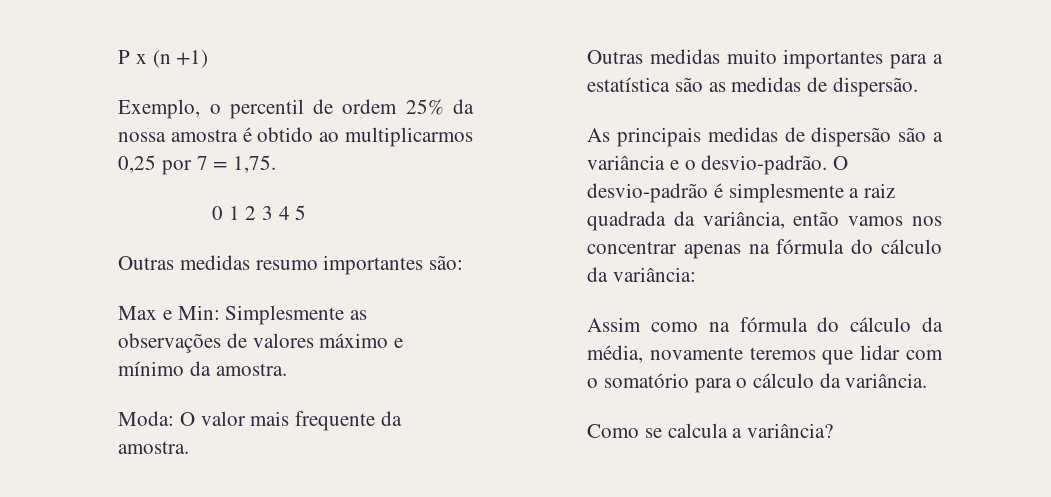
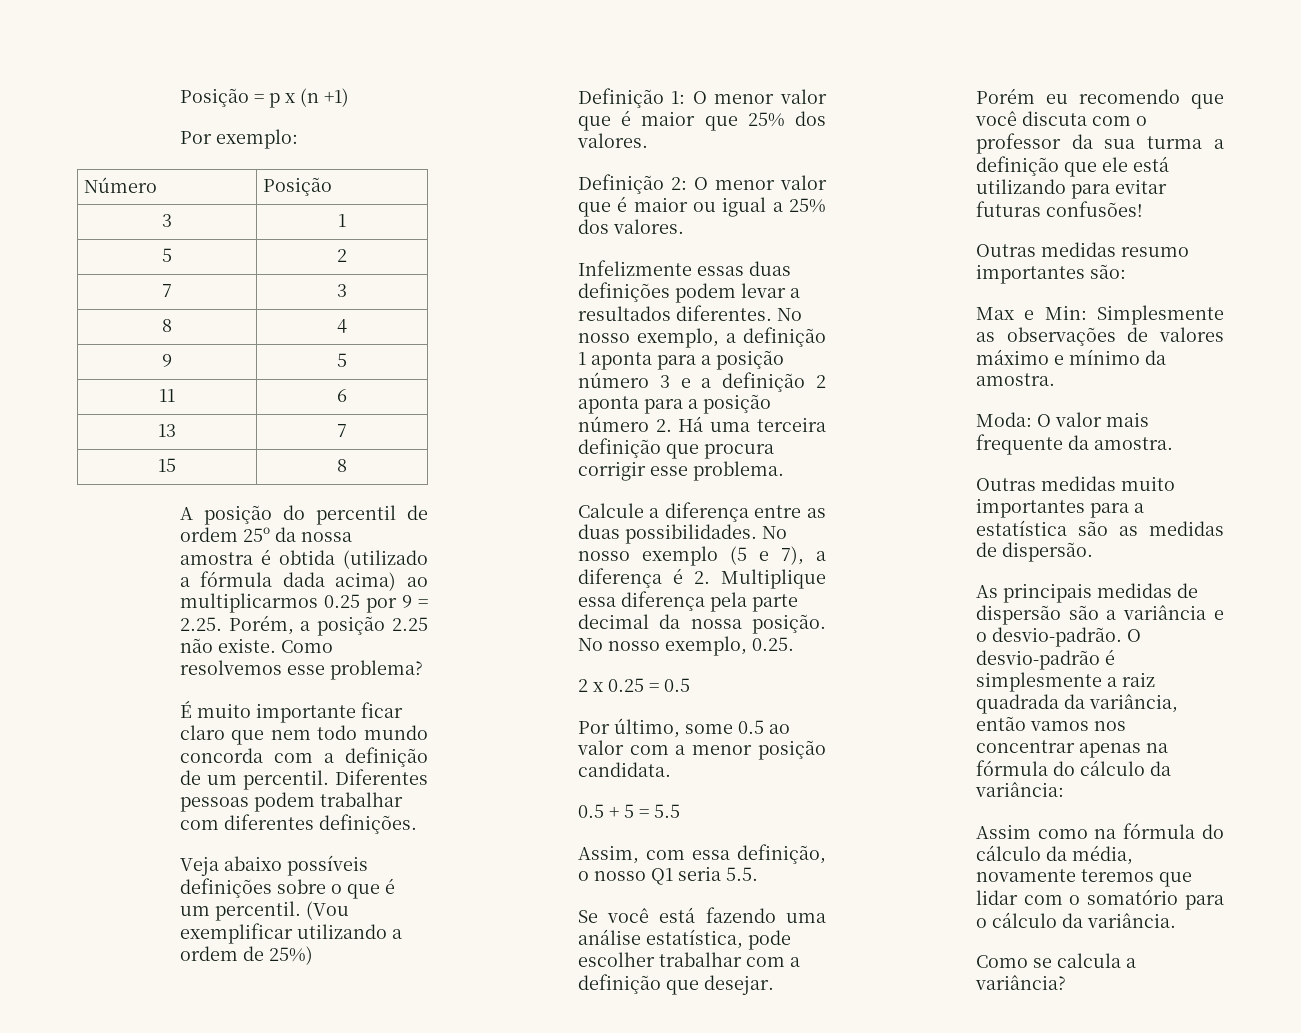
[118,50,131,64] P -> [179,88,280,108] Posição = p
[118,99,221,119] Exemplo, o -> [179,129,298,149] [84,177,158,193] [263,177,333,196] [162,214,172,227] [338,214,346,227] [162,248,172,262] [337,249,347,262] [162,284,172,297] [337,284,347,297] [162,319,172,332] [337,319,347,333] [162,354,172,367] [337,353,347,367] [159,389,175,402] [337,389,347,402] [158,424,176,437] [337,424,347,437] [158,458,176,472] [337,459,347,472] [179,505,305,525] Por exemplo: // Número | Posição // 3 | 1 // 5 | 2 // 7 | 3 // 8 | 4 // 9 | 5 // 11 | 6 // 13 | 7 // 15 | 8 // A posição do
[405,99,444,115] 25% -> [242,527,270,542] 25º
[257,127,474,147] [118,155,276,175] [211,205,307,220] obtido ao multiplicarmos 0,25 por 7 = 1,75. // 0 1 2 3 4 5 -> [278,550,428,569] [179,571,428,591] [179,593,429,613] [179,615,428,636] [179,638,333,653] [179,660,423,680] [179,701,403,723] [179,725,428,745] [179,747,428,767] [179,769,428,790] [179,792,403,812] [179,814,417,834] [179,855,368,876] [179,878,395,899] [179,901,349,921] [179,923,402,944] [179,946,313,965] [577,88,827,108] [577,110,826,131] [576,133,648,148] [577,174,827,194] [577,196,826,217] [577,219,684,234] [577,260,791,276] [577,282,800,303] [577,305,802,321] [577,327,826,348] [577,350,784,370] [577,372,826,392] [577,394,771,414] [577,416,826,432] [577,438,774,459] [577,461,784,481] [577,502,826,522] [577,524,787,544] [577,546,826,566] [577,568,826,589] [577,591,798,612] [577,614,826,634] [577,636,794,656] [577,678,690,692] [577,718,790,738] [576,740,826,760] [577,762,671,777] [577,804,680,818] [577,844,826,864] [577,866,758,885] [577,907,826,923] [577,929,791,950] [577,952,800,967] [577,974,774,995] [975,88,1224,109] [974,111,1147,126] [975,133,1224,154] [975,156,1169,177] [975,179,1167,199] [975,201,1143,217] obtida (utilizado a fórmula dada acima) ao multiplicarmos 0.25 por 9 = 2.25. Porém, a posição 2.25 não existe. Como resolvemos esse problema? // É muito importante ficar claro que nem todo mundo concorda com a definição de um percentil. Diferentes pessoas podem trabalhar com diferentes definições. // Veja abaixo possíveis definições sobre o que é um percentil. (Vou exemplificar utilizando a ordem de 25%) // Definição 1: O menor valor que é maior que 25% dos valores. // Definição 2: O menor valor que é maior ou igual a 25% dos valores. // Infelizmente essas duas definições podem levar a resultados diferentes. No nosso exemplo, a definição 1 aponta para a posição número 3 e a definição 2 aponta para a posição número 2. Há uma terceira definição que procura corrigir esse problema. // Calcule a diferença entre as duas possibilidades. No nosso exemplo (5 e 7), a diferença é 2. Multiplique essa diferença pela parte decimal da nossa posição. No nosso exemplo, 0.25. // 2 x 0.25 = 0.5 // Por último, some 0.5 ao valor com a menor posição candidata. // 0.5 + 5 = 5.5 // Assim, com essa definição, o nosso Q1 seria 5.5. // Se você está fazendo uma análise estatística, pode escolher trabalhar com a definição que desejar. Porém eu recomendo que você discuta com o professor da sua turma a definição que ele está utilizando para evitar futuras confusões!

